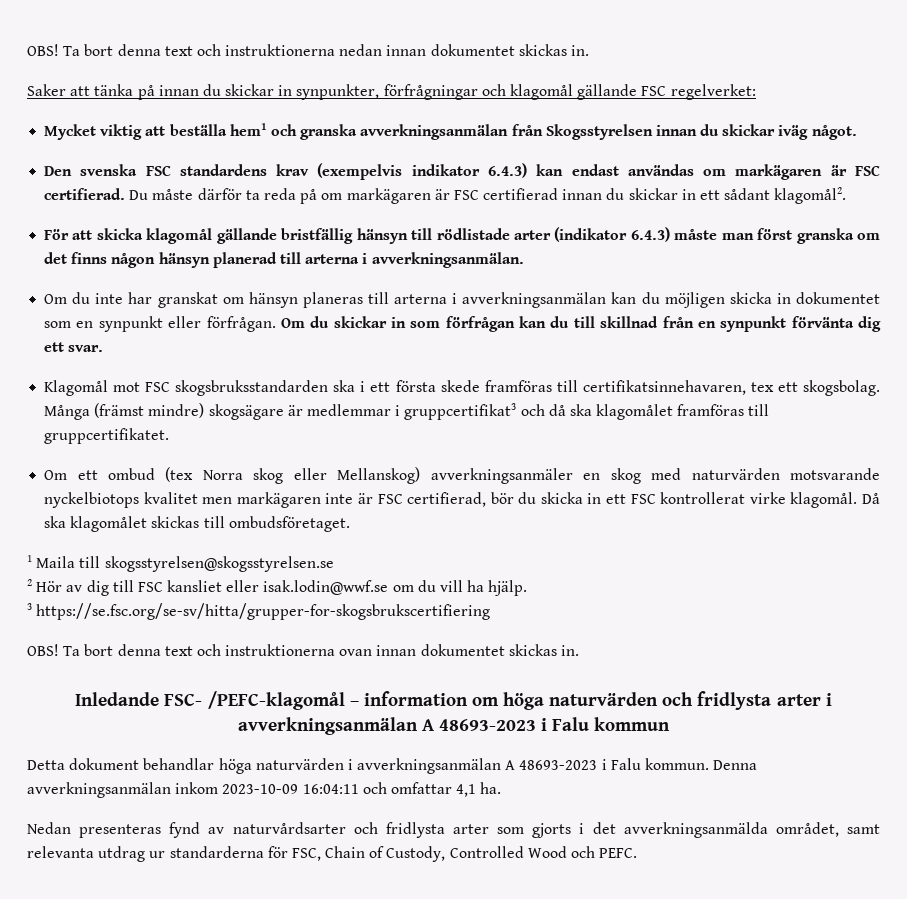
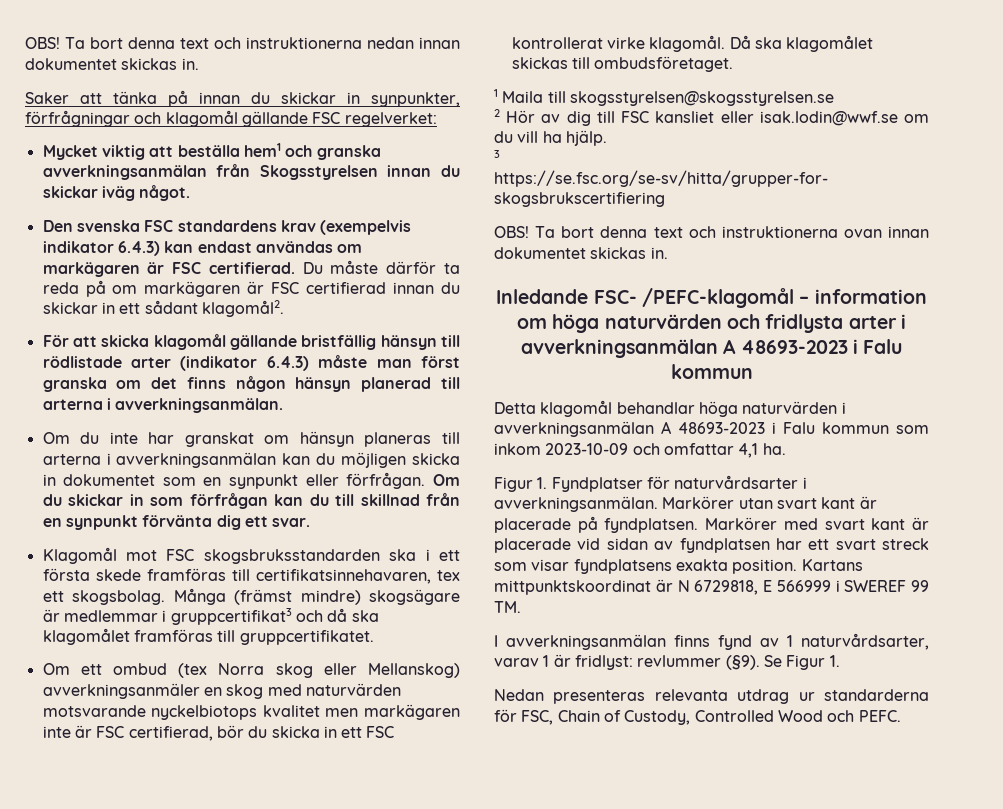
[69,758,140,770] dokument -> [540,400,613,417] klagomål
[645,758,758,770] [27,782,171,798] kommun. Denna avverkningsanmälan -> [822,422,929,434] kommun som
[302,784,359,794] 16:04:11 -> (629, 449) none
[27,822,880,838] Nedan presenteras fynd av naturvårdsarter och fridlysta arter som gjorts i det avverkningsanmälda området, samt -> [494,475,807,492] [494,496,877,512] [494,516,929,533] [494,538,929,553] [494,559,863,574] [494,579,929,595] [494,601,521,613] [494,633,929,650] [494,654,840,670] [494,689,646,704] Figur 1. Fyndplatser för naturvårdsarter i avverkningsanmälan. Markörer utan svart kant är placerade på fyndplatsen. Markörer med svart kant är placerade vid sidan av fyndplatsen har ett svart streck som visar fyndplatsens exakta position. Kartans mittpunktskoordinat är N 6729818, E 566999 i SWEREF 99 TM. // I avverkningsanmälan finns fynd av 1 naturvårdsarter, varav 1 är fridlyst: revlummer (§9). Se Figur 1. // Nedan presenteras

